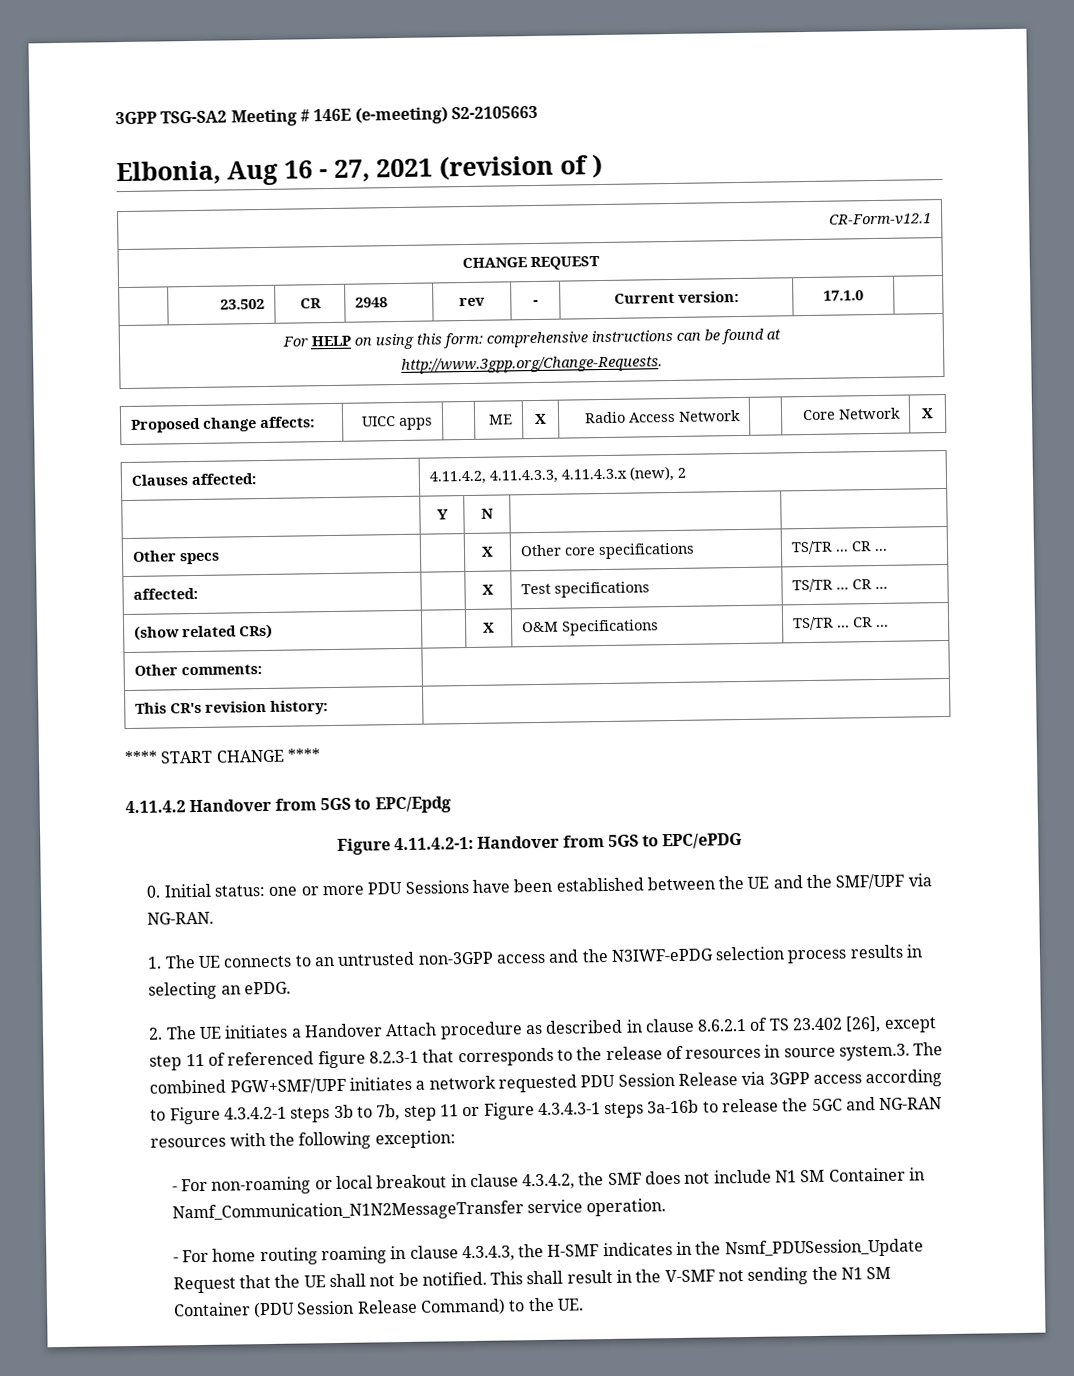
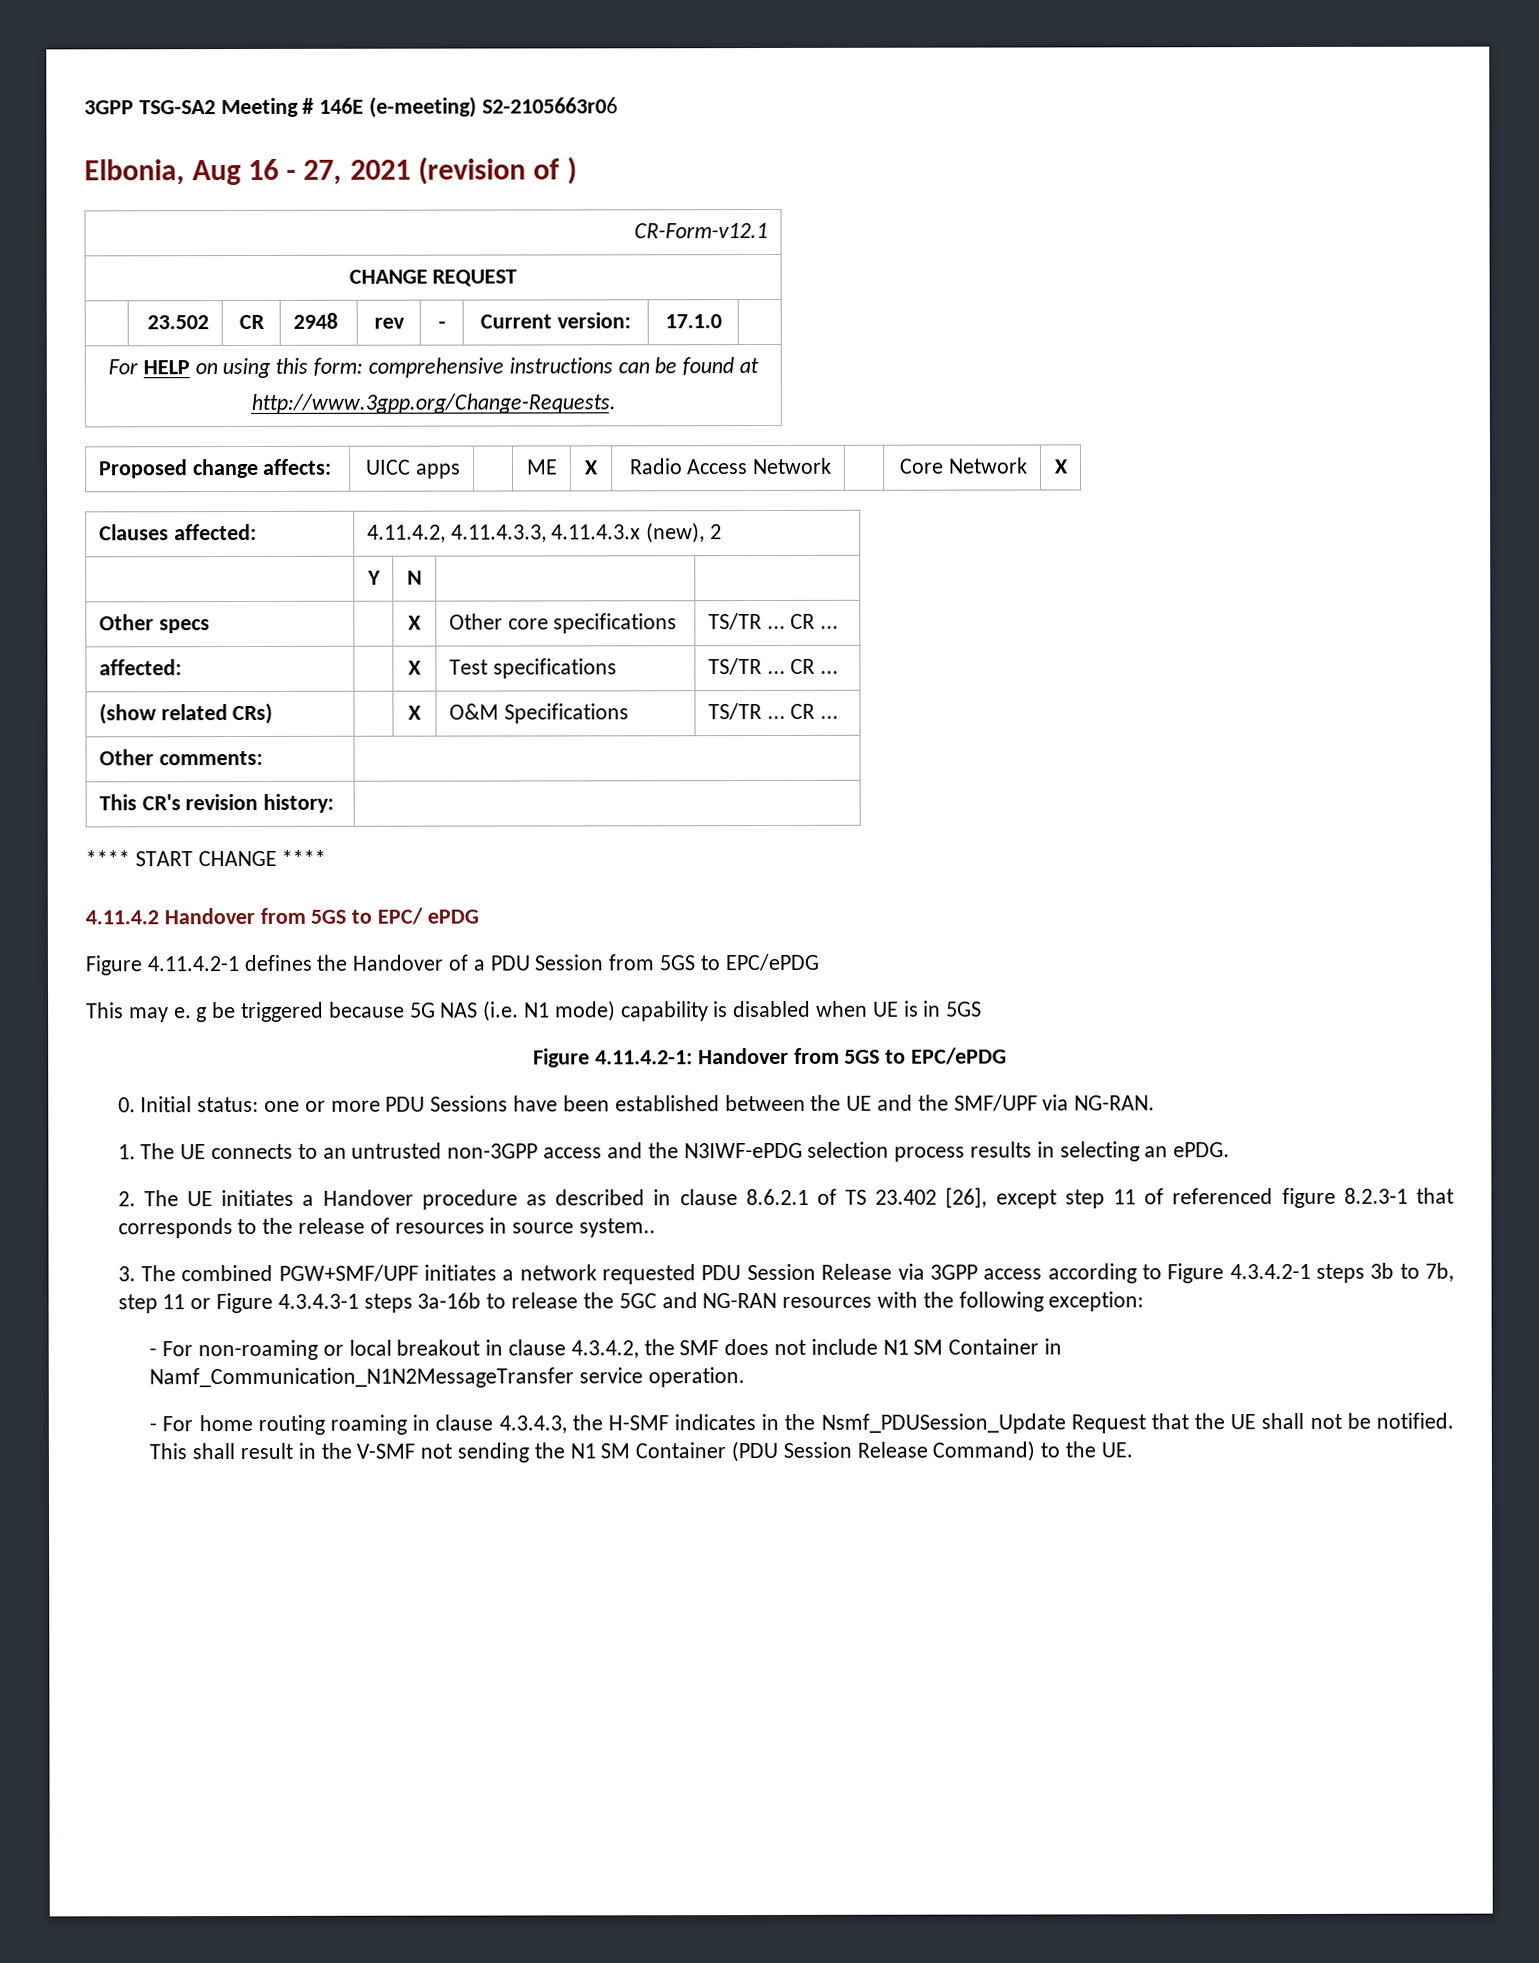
[450,105,538,120] S2-2105663 -> [481,97,618,114] S2-2105663r06
[374,796,451,814] EPC/Epdg -> [377,907,479,925] [85,953,819,976] [86,1000,983,1023] EPC/ ePDG // Figure 4.11.4.2-1 defines the Handover of a PDU Session from 5GS to EPC/ePDG // This may e. g be triggered because 5G NAS (i.e. N1 mode) capability is disabled when UE is in 5GS
[385,1022,438,1037] Attach -> (414, 1197) none
[839,1043,911,1061] system.3. -> [579,1218,657,1238] [117,1266,136,1282] system.. // 3.

